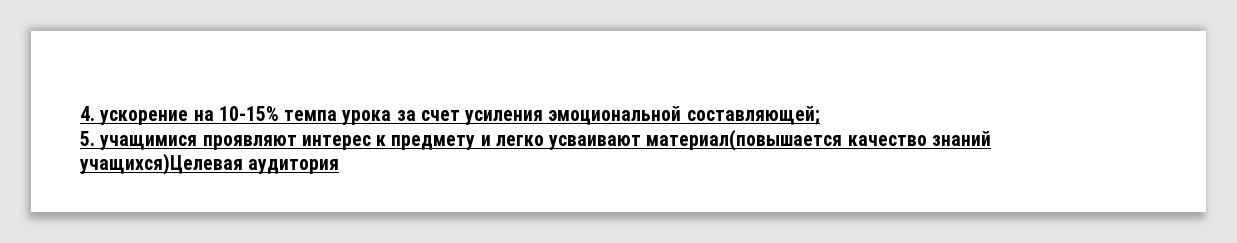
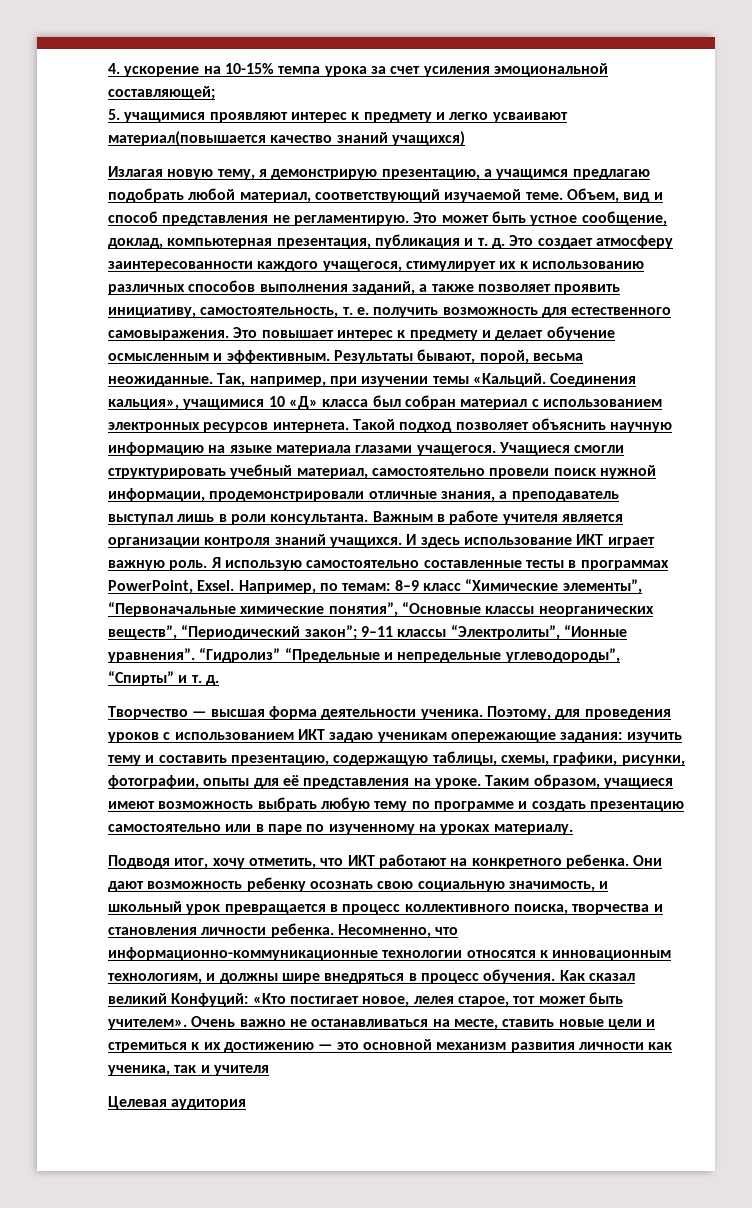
[79,153,243,175] учащихся)Целевая -> [391,131,465,146] [108,166,650,180] [108,188,663,203] [108,211,667,226] [108,234,673,249] [108,261,644,272] [108,280,621,295] [108,307,672,318] [108,326,615,341] [108,349,583,364] [108,373,637,387] [108,395,662,410] [108,418,673,433] [108,442,625,456] [108,464,656,479] [108,488,619,502] [108,510,623,525] [108,534,655,548] [108,557,669,571] [108,579,642,594] [108,602,654,617] [108,625,627,640] [108,648,620,663] [108,671,219,686] [108,706,671,720] [108,729,682,743] [108,751,685,766] [108,774,673,789] [108,797,684,812] [108,824,573,835] [108,854,663,869] [108,877,609,892] [108,901,663,915] [108,923,459,938] [108,947,672,961] [108,969,635,984] [108,992,623,1007] [108,1016,656,1030] [108,1039,673,1053] [108,1065,269,1076] [108,1096,167,1110] учащихся) // Излагая новую тему, я демонстрирую презентацию, а учащимся предлагаю подобрать любой материал, соответствующий изучаемой теме. Объем, вид и способ представления не регламентирую. Это может быть устное сообщение, доклад, компьютерная презентация, публикация и т. д. Это создает атмосферу заинтересованности каждого учащегося, стимулирует их к использованию различных способов выполнения заданий, а также позволяет проявить инициативу, самостоятельность, т. е. получить возможность для естественного самовыражения. Это повышает интерес к предмету и делает обучение осмысленным и эффективным. Результаты бывают, порой, весьма неожиданные. Так, например, при изучении темы «Кальций. Соединения кальция», учащимися 10 «Д» класса был собран материал с использованием электронных ресурсов интернета. Такой подход позволяет объяснить научную информацию на языке материала глазами учащегося. Учащиеся смогли структурировать учебный материал, самостоятельно провели поиск нужной информации, продемонстрировали отличные знания, а преподаватель выступал лишь в роли консультанта. Важным в работе учителя является организации контроля знаний учащихся. И здесь использование ИКТ играет важную роль. Я использую самостоятельно составленные тесты в программах PowerPoint, Exsel. Например, по темам: 8–9 класс “Химические элементы”, “Первоначальные химические понятия”, “Основные классы неорганических веществ”, “Периодический закон”; 9–11 классы “Электролиты”, “Ионные уравнения”. “Гидролиз” “Предельные и непредельные углеводороды”, “Спирты” и т. д. // Творчество — высшая форма деятельности ученика. Поэтому, для проведения уроков с использованием ИКТ задаю ученикам опережающие задания: изучить тему и составить презентацию, содержащую таблицы, схемы, графики, рисунки, фотографии, опыты для её представления на уроке. Таким образом, учащиеся имеют возможность выбрать любую тему по программе и создать презентацию самостоятельно или в паре по изученному на уроках материалу. // Подводя итог, хочу отметить, что ИКТ работают на конкретного ребенка. Они дают возможность ребенку осознать свою социальную значимость, и школьный урок превращается в процесс коллективного поиска, творчества и становления личности ребенка. Несомненно, что информационно-коммуникационные технологии относятся к инновационным технологиям, и должны шире внедряться в процесс обучения. Как сказал великий Конфуций: «Кто постигает новое, лелея старое, тот может быть учителем». Очень важно не останавливаться на месте, ставить новые цели и стремиться к их достижению — это основной механизм развития личности как ученика, так и учителя // Целевая

